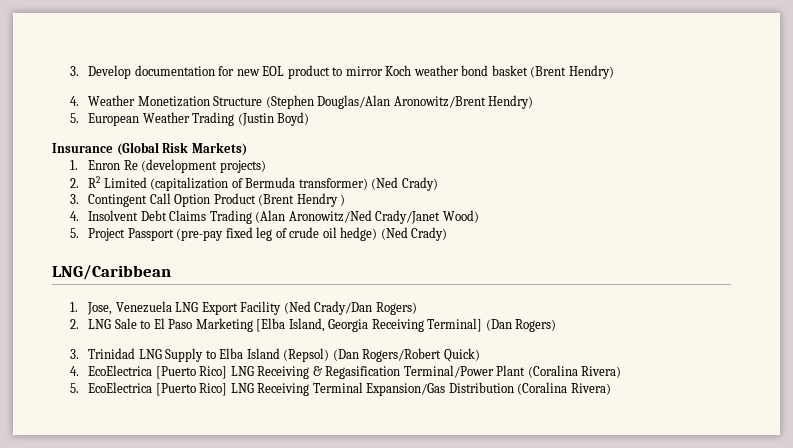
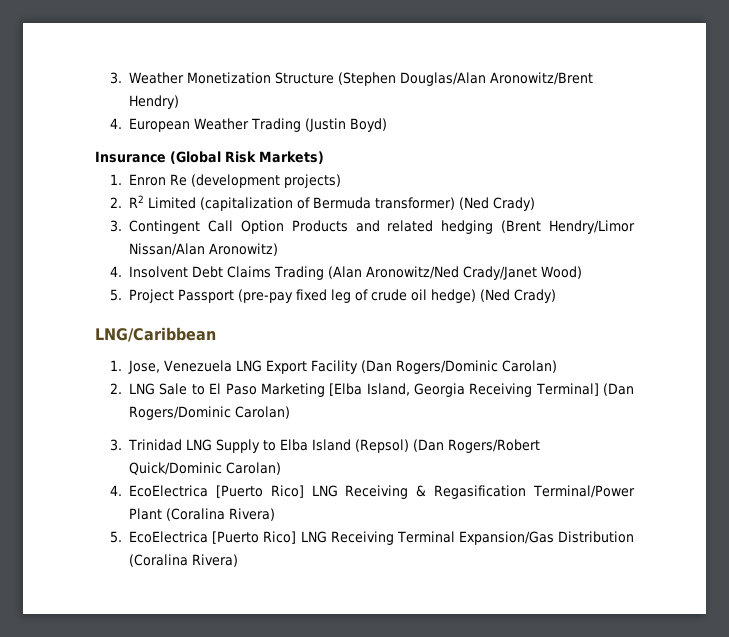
[70,65,614,79] [70,96,80,106] 3. Develop documentation for new EOL product to mirror Koch weather bond basket (Brent Hendry) // 4. -> [110,72,123,84] 3.
[70,113,80,123] 5. -> [110,118,123,129] 4.
[213,193,346,207] Product (Brent Hendry ) -> [291,220,635,234] [129,243,279,256] Products and related hedging (Brent Hendry/Limor Nissan/Alan Aronowitz)
[283,301,417,315] (Ned Crady/Dan Rogers) -> [361,360,558,374] (Dan Rogers/Dominic Carolan)
[515,319,557,332] Rogers) -> [129,406,291,420] Rogers/Dominic Carolan)
[443,348,480,362] Quick) -> [129,462,282,475] Quick/Dominic Carolan)

